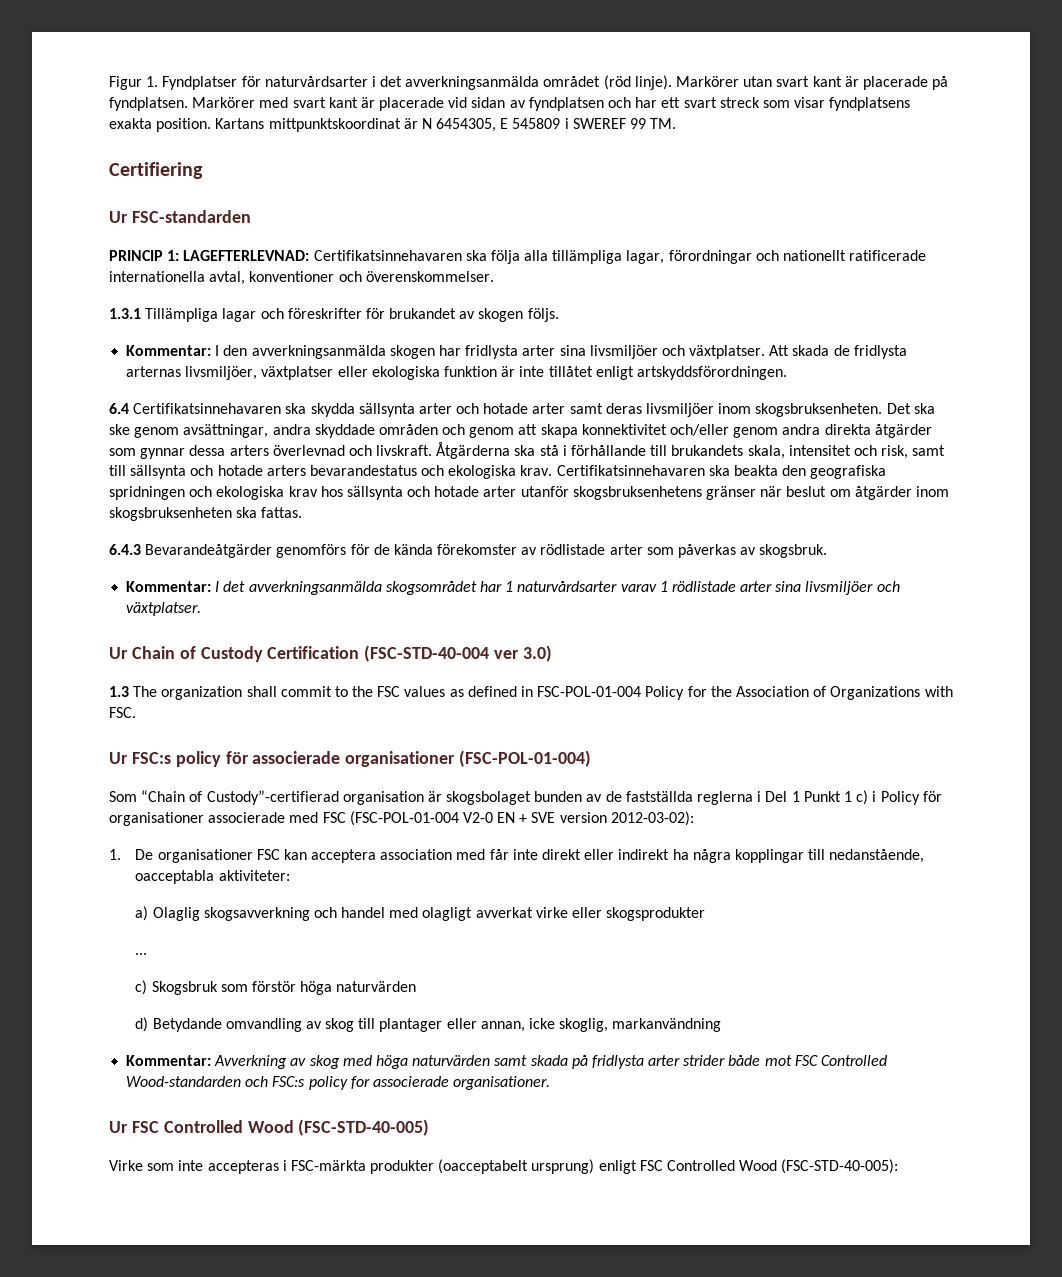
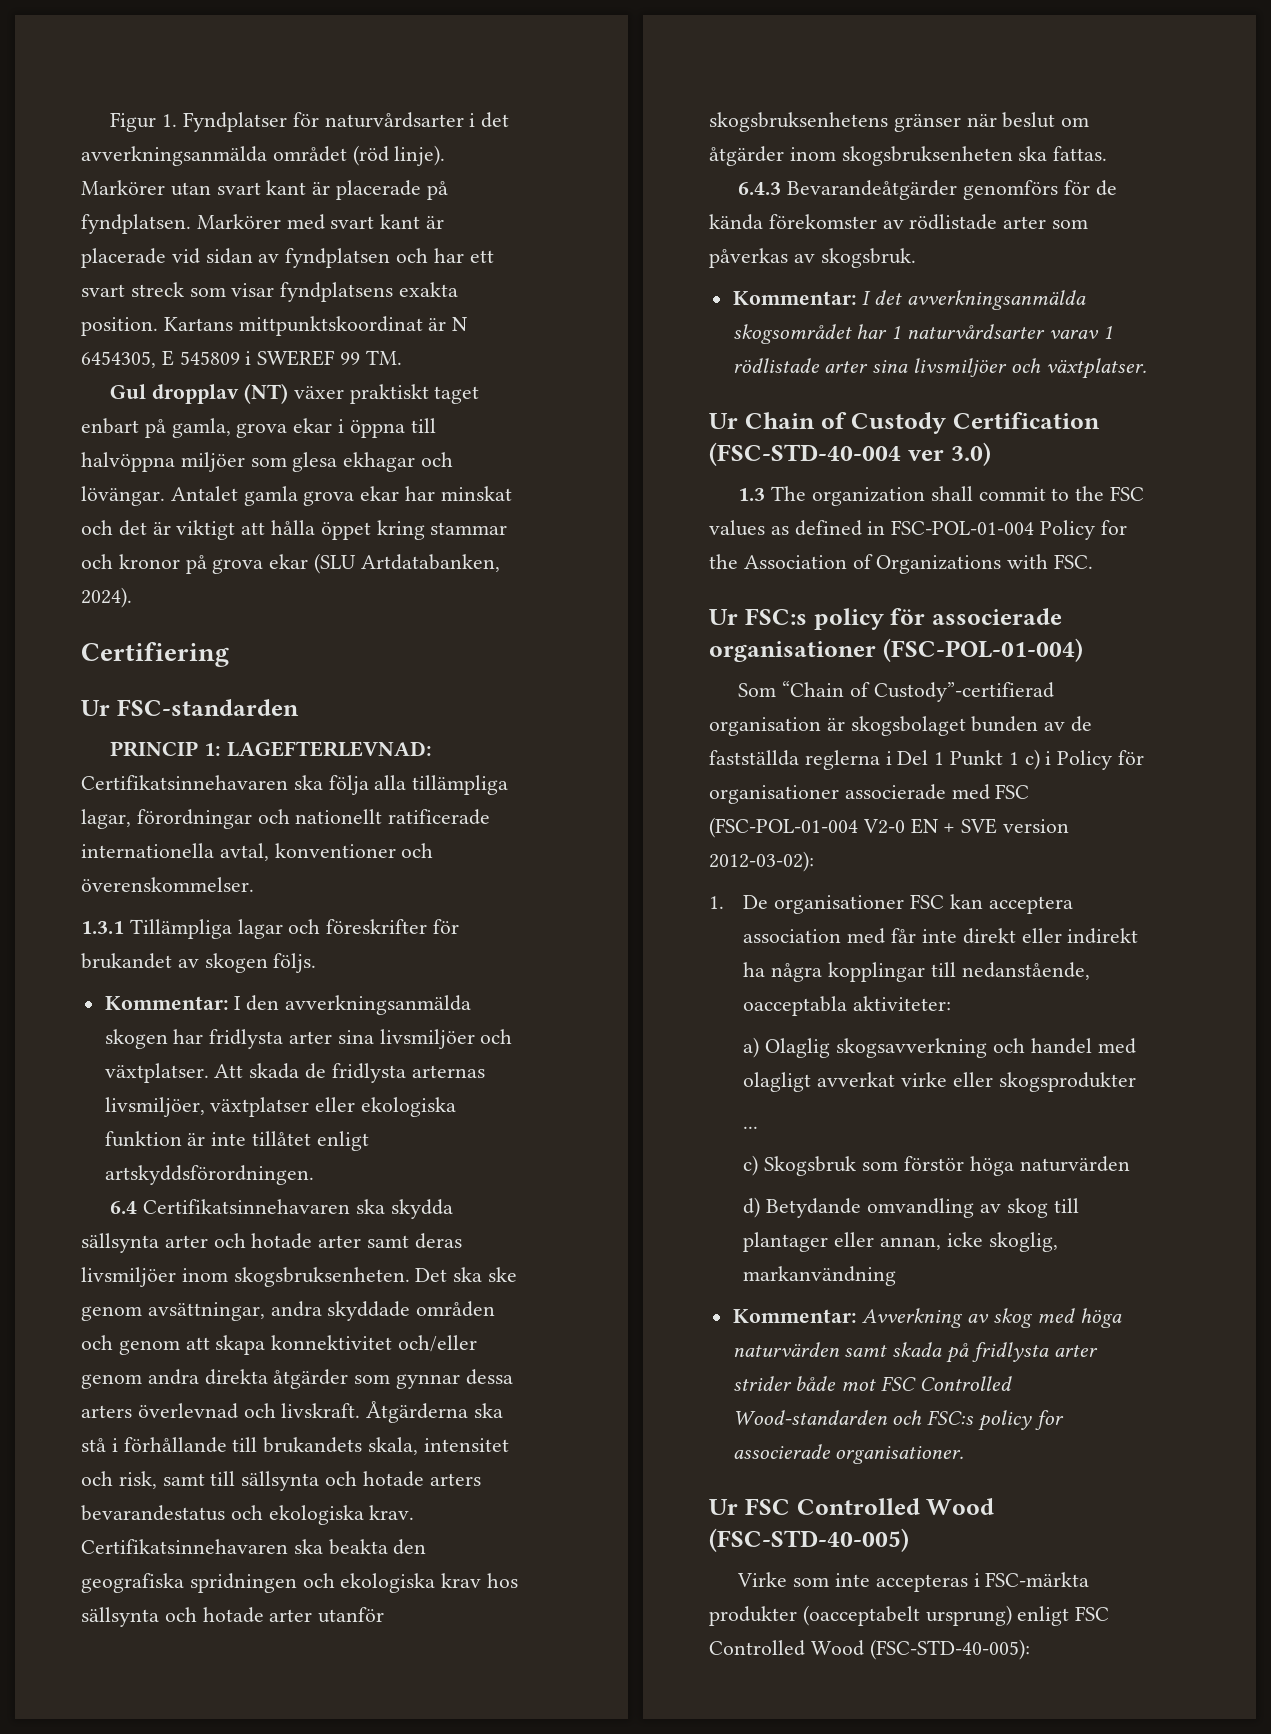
(677, 123) none -> [110,383,480,404] [81,418,436,438] [81,452,454,472] [81,486,512,506] [81,520,508,540] [81,553,500,574] [81,587,132,608] // Gul dropplav (NT) växer praktiskt taget enbart på gamla, grova ekar i öppna till halvöppna miljöer som glesa ekhagar och lövängar. Antalet gamla grova ekar har minskat och det är viktigt att hålla öppet kring stammar och kronor på grova ekar (SLU Artdatabanken, 2024).

